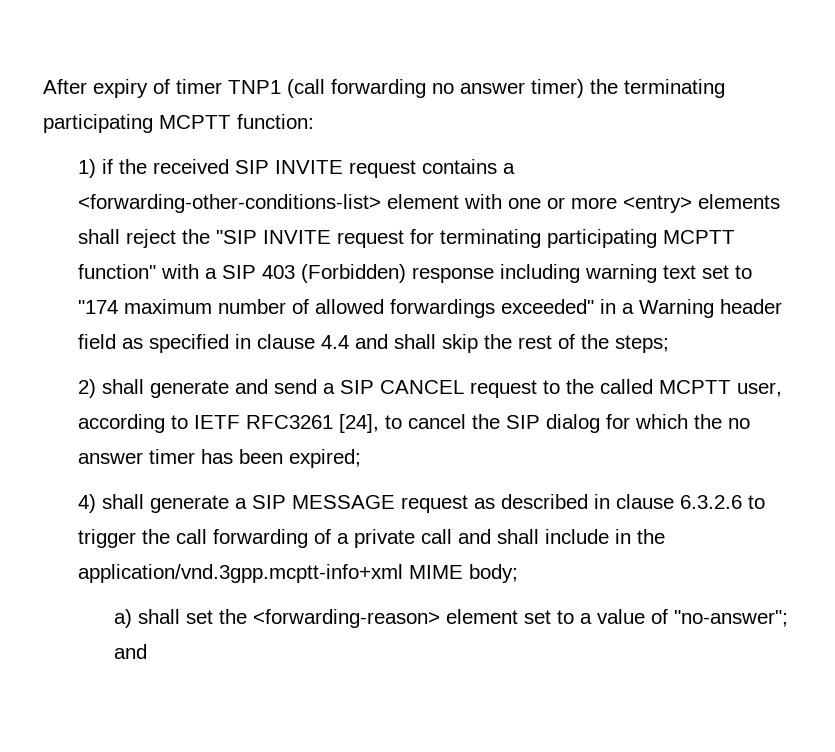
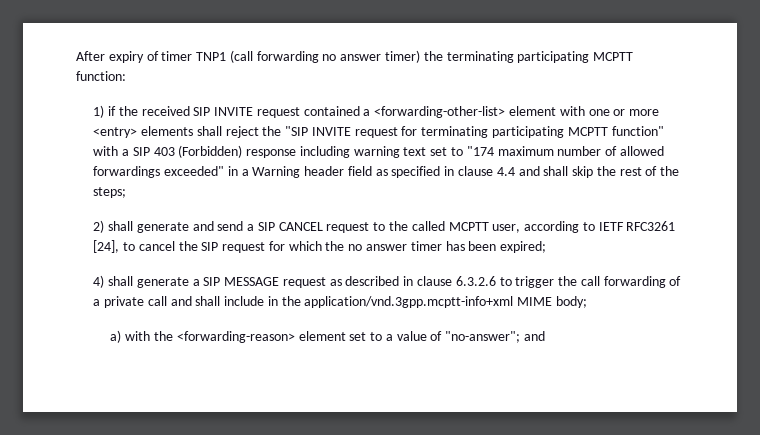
[422,159,516,174] [78,194,382,213] contains a <forwarding-other-conditions-list> -> [303,106,506,118] contained a <forwarding-other-list>
[546,414,601,433] dialog -> [222,242,266,253] request
[137,609,213,624] shall set -> [125,331,151,341] with

